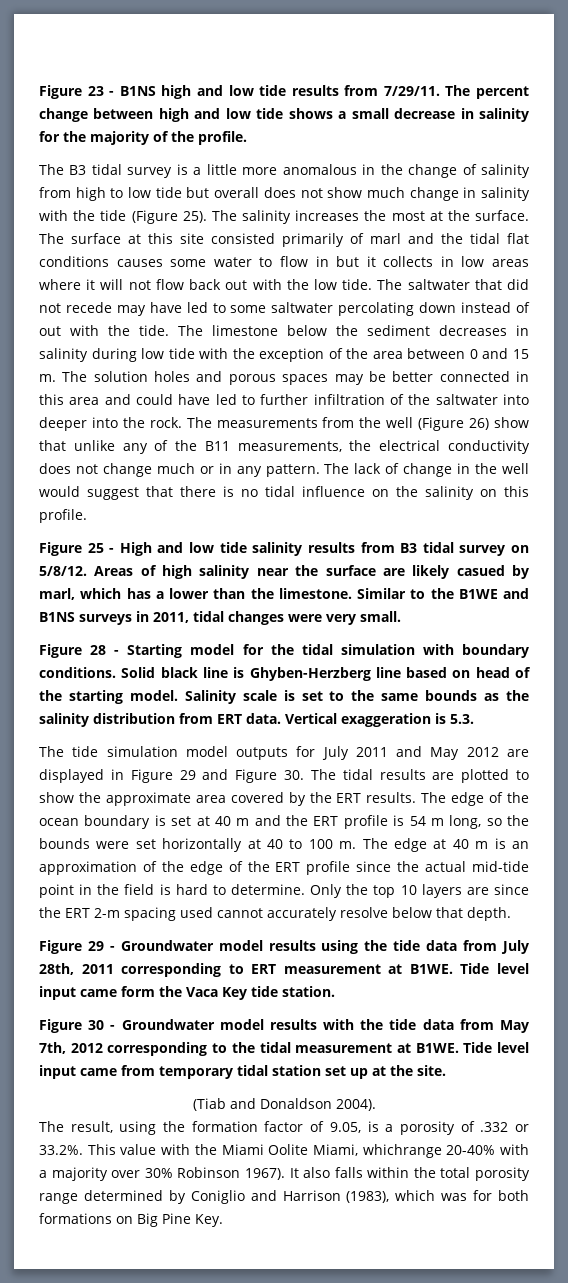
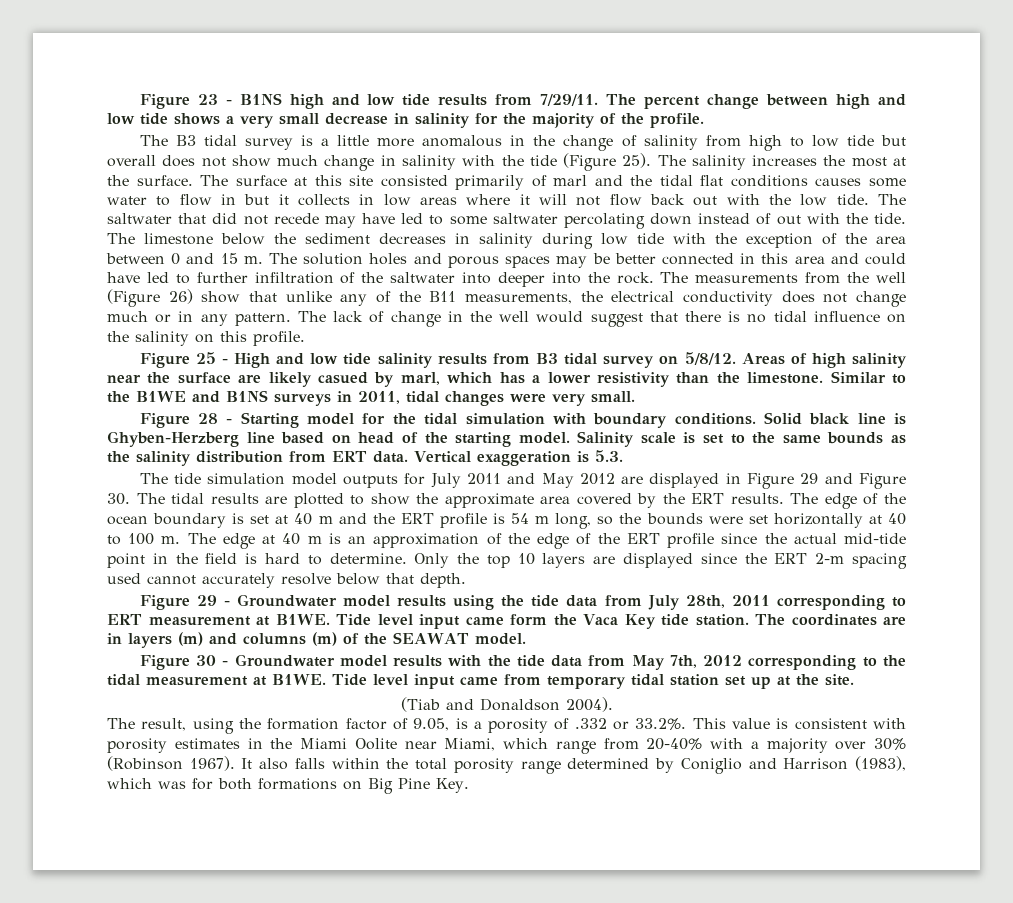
(347, 115) none -> [240,115,274,128] very
(209, 593) none -> [596,372,670,387] resistivity
(489, 891) none -> [623,553,694,568] displayed
(335, 991) none -> [754,614,906,626] [107,632,526,648] The coordinates are in layers (m) and columns (m) of the SEAWAT model.
[161,1144,442,1158] with the Miami Oolite Miami, whichrange -> [776,718,906,730] [107,738,639,754] is consistent with porosity estimates in the Miami Oolite near Miami, which range from
[177,1167,241,1178] Robinson -> [107,756,183,771] (Robinson

